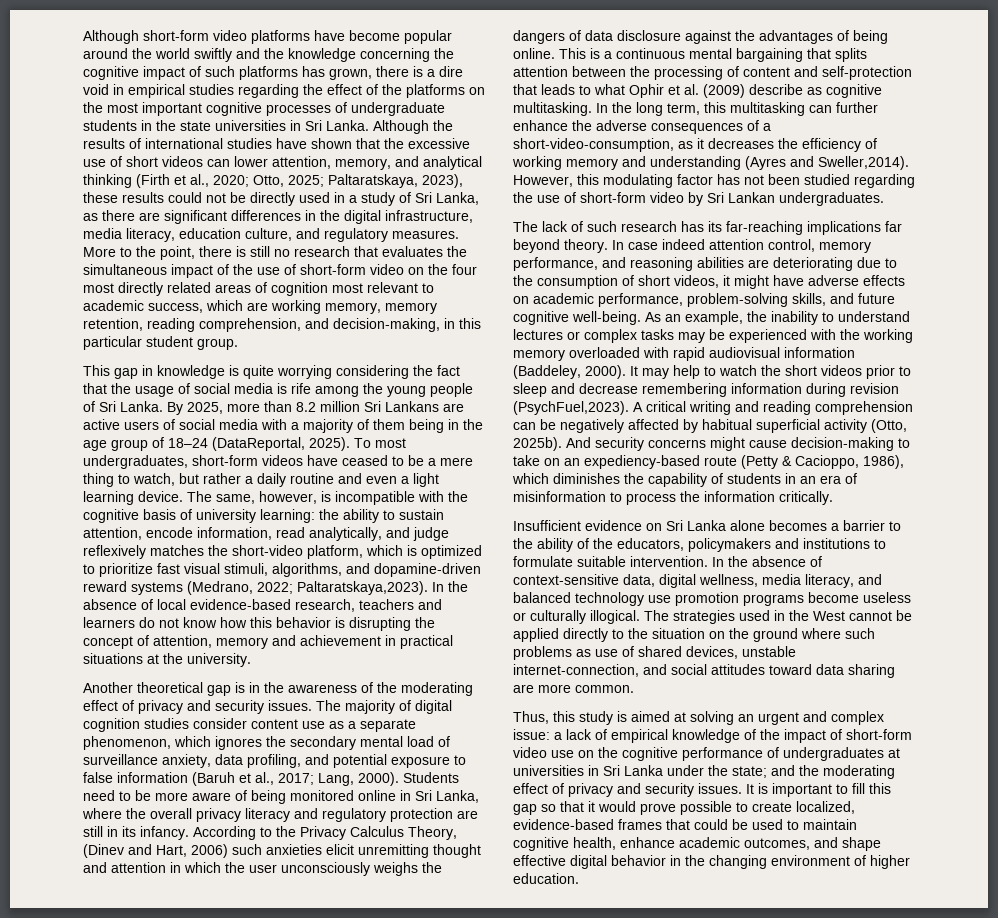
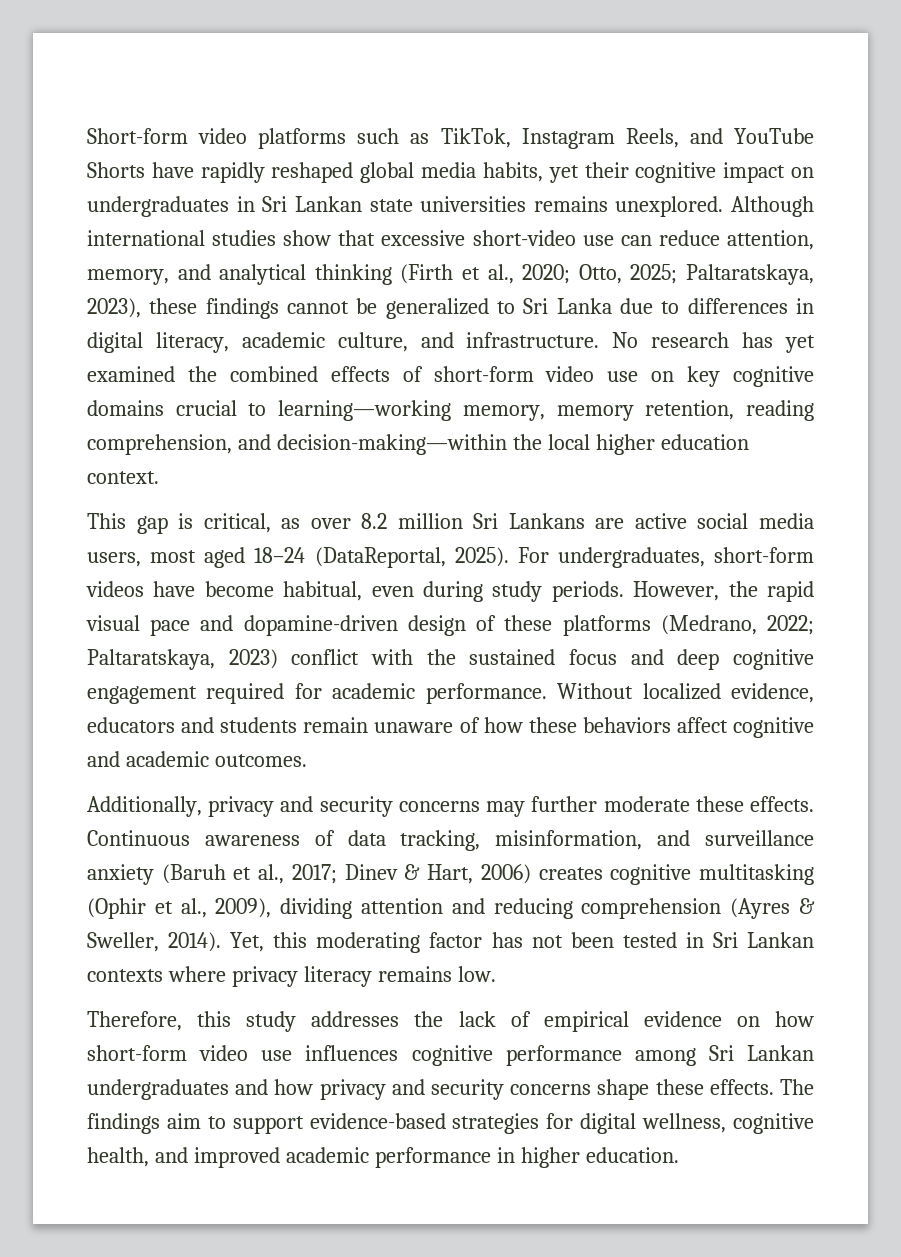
[83,30,452,44] [83,48,454,62] [83,66,463,80] [83,84,485,98] [83,102,445,116] [83,120,453,134] [83,138,470,149] [83,156,268,167] Although short-form video platforms have become popular around the world swiftly and the knowledge concerning the cognitive impact of such platforms has grown, there is a dire void in empirical studies regarding the effect of the platforms on the most important cognitive processes of undergraduate students in the state universities in Sri Lanka. Although the results of international studies have shown that the excessive use of short videos can lower -> [87,128,814,149] [87,162,815,183] [87,196,814,217] [87,230,720,246] Short-form video platforms such as TikTok, Instagram Reels, and YouTube Shorts have rapidly reshaped global media habits, yet their cognitive impact on undergraduates in Sri Lankan state universities remains unexplored. Although international studies show that excessive short-video use can reduce
[122,192,479,206] [83,210,473,224] [83,228,459,242] [83,246,467,260] [83,264,477,278] [83,282,434,296] [83,300,321,314] results could not be directly used in a study of Sri Lanka, as there are significant differences in the digital infrastructure, media literacy, education culture, and regulatory measures. More to the point, there is still no research that evaluates the simultaneous impact of the use of short-form video on the four most directly related areas of cognition most relevant to academic success, which are working -> [205,298,814,319] [87,332,816,353] [87,366,814,387] [87,400,452,421] findings cannot be generalized to Sri Lanka due to differences in digital literacy, academic culture, and infrastructure. No research has yet examined the combined effects of short-form video use on key cognitive domains crucial to learning—working
[333,318,481,332] [83,336,238,350] [83,365,460,379] [83,383,473,397] [83,401,292,415] decision-making, in this particular student group. // This gap in knowledge is quite worrying considering the fact that the usage of social media is rife among the young people of Sri Lanka. By 2025, more than -> [276,434,749,455] [87,471,159,484] [87,513,351,534] decision-making—within the local higher education context. // This gap is critical, as over
[124,419,483,433] [83,437,164,451] users of social media with a majority of them being in the age group of -> [697,513,815,529] [87,547,246,568] social media users, most aged
[354,438,406,448] To most -> [517,547,549,563] For
[342,455,473,466] [83,473,439,487] [83,491,468,505] [83,509,444,523] [83,527,449,541] [83,545,482,559] [83,563,481,577] [83,581,468,595] [83,599,442,612] [83,617,435,631] [83,635,453,649] [83,653,251,667] [83,682,473,696] [83,700,452,714] [83,718,416,732] [83,736,450,750] [83,754,466,768] [83,772,459,786] [83,790,479,804] [82,808,478,822] [83,826,457,840] [83,844,481,858] [83,862,442,876] [513,30,888,44] [513,48,867,62] [513,66,912,80] [513,84,882,98] [513,102,878,116] [513,120,771,134] [513,138,877,152] [512,156,909,170] [513,174,915,188] [513,192,884,206] [513,221,902,235] [513,239,871,253] [513,257,897,271] [513,275,905,289] [513,293,895,307] [513,311,910,325] [513,329,913,343] [513,347,855,361] [513,365,911,379] [513,383,899,397] [513,401,913,415] [513,419,907,433] [513,437,910,451] [513,455,904,469] [512,473,857,487] [513,491,833,505] [513,520,901,531] [513,538,886,552] [513,556,822,567] [513,574,882,588] [513,592,911,606] [513,610,912,624] [513,628,875,642] [513,646,796,660] [513,664,895,678] [513,684,634,693] [513,711,884,725] [513,729,912,743] [513,747,900,761] [513,765,895,779] [513,783,891,797] [513,801,855,815] [513,819,857,830] [513,837,881,851] [513,855,866,869] ceased to be a mere thing to watch, but rather a daily routine and even a light learning device. The same, however, is incompatible with the cognitive basis of university learning: the ability to sustain attention, encode information, read analytically, and judge reflexively matches the short-video platform, which is optimized to prioritize fast visual stimuli, algorithms, and dopamine-driven reward systems (Medrano, 2022; Paltaratskaya,2023). In the absence of local evidence-based research, teachers and learners do not know how this behavior is disrupting the concept of attention, memory and achievement in practical situations at the university. // Another theoretical gap is in the awareness of the moderating effect of privacy and security issues. The majority of digital cognition studies consider content use as a separate phenomenon, which ignores the secondary mental load of surveillance anxiety, data profiling, and potential exposure to false information (Baruh et al., 2017; Lang, 2000). Students need to be more aware of being monitored online in Sri Lanka, where the overall privacy literacy and regulatory protection are still in its infancy. According to the Privacy Calculus Theory, (Dinev and Hart, 2006) such anxieties elicit unremitting thought and attention in which the user unconsciously weighs the dangers of data disclosure against the advantages of being online. This is a continuous mental bargaining that splits attention between the processing of content and self-protection that leads to what Ophir et al. (2009) describe as cognitive multitasking. In the long term, this multitasking can further enhance the adverse consequences of a short-video-consumption, as it decreases the efficiency of working memory and understanding (Ayres and Sweller,2014). However, this modulating factor has not been studied regarding the use of short-form video by Sri Lankan undergraduates. // The lack of such research has its far-reaching implications far beyond theory. In case indeed attention control, memory performance, and reasoning abilities are deteriorating due to the consumption of short videos, it might have adverse effects on academic performance, problem-solving skills, and future cognitive well-being. As an example, the inability to understand lectures or complex tasks may be experienced with the working memory overloaded with rapid audiovisual information (Baddeley, 2000). It may help to watch the short videos prior to sleep and decrease remembering information during revision (PsychFuel,2023). A critical writing and reading comprehension can be negatively affected by habitual superficial activity (Otto, 2025b). And security concerns might cause decision-making to take on an expediency-based route (Petty & Cacioppo, 1986), which diminishes the capability of students in an era of misinformation to process the information critically. // Insufficient evidence on Sri Lanka alone becomes a barrier to the ability of the educators, policymakers and institutions to formulate suitable intervention. In the absence of context-sensitive data, digital wellness, media literacy, and balanced technology use promotion programs become useless or culturally illogical. The strategies used in the West cannot be applied directly to the situation on the ground where such problems as use of shared devices, unstable internet-connection, and social attitudes toward data sharing are more common. // Thus, this study is aimed at solving an urgent and complex issue: a lack of empirical knowledge of the impact of short-form video use on the cognitive performance of undergraduates at universities in Sri Lanka under the state; and the moderating effect of privacy and security issues. It is important to fill this gap so that it would prove possible to create localized, evidence-based frames that could be used to maintain cognitive health, enhance academic outcomes, and shape effective digital behavior in the changing environment of -> [204,581,814,602] [86,615,814,636] [87,649,814,670] [87,683,815,704] [87,717,815,738] [87,751,307,767] [87,796,814,817] [87,830,814,851] [87,864,815,885] [87,898,815,919] [87,932,815,953] [87,966,496,987] [87,1011,815,1032] [87,1045,814,1066] [87,1079,814,1100] [87,1113,815,1134] [87,1147,515,1168] become habitual, even during study periods. However, the rapid visual pace and dopamine-driven design of these platforms (Medrano, 2022; Paltaratskaya, 2023) conflict with the sustained focus and deep cognitive engagement required for academic performance. Without localized evidence, educators and students remain unaware of how these behaviors affect cognitive and academic outcomes. // Additionally, privacy and security concerns may further moderate these effects. Continuous awareness of data tracking, misinformation, and surveillance anxiety (Baruh et al., 2017; Dinev & Hart, 2006) creates cognitive multitasking (Ophir et al., 2009), dividing attention and reducing comprehension (Ayres & Sweller, 2014). Yet, this moderating factor has not been tested in Sri Lankan contexts where privacy literacy remains low. // Therefore, this study addresses the lack of empirical evidence on how short-form video use influences cognitive performance among Sri Lankan undergraduates and how privacy and security concerns shape these effects. The findings aim to support evidence-based strategies for digital wellness, cognitive health, and improved academic performance in

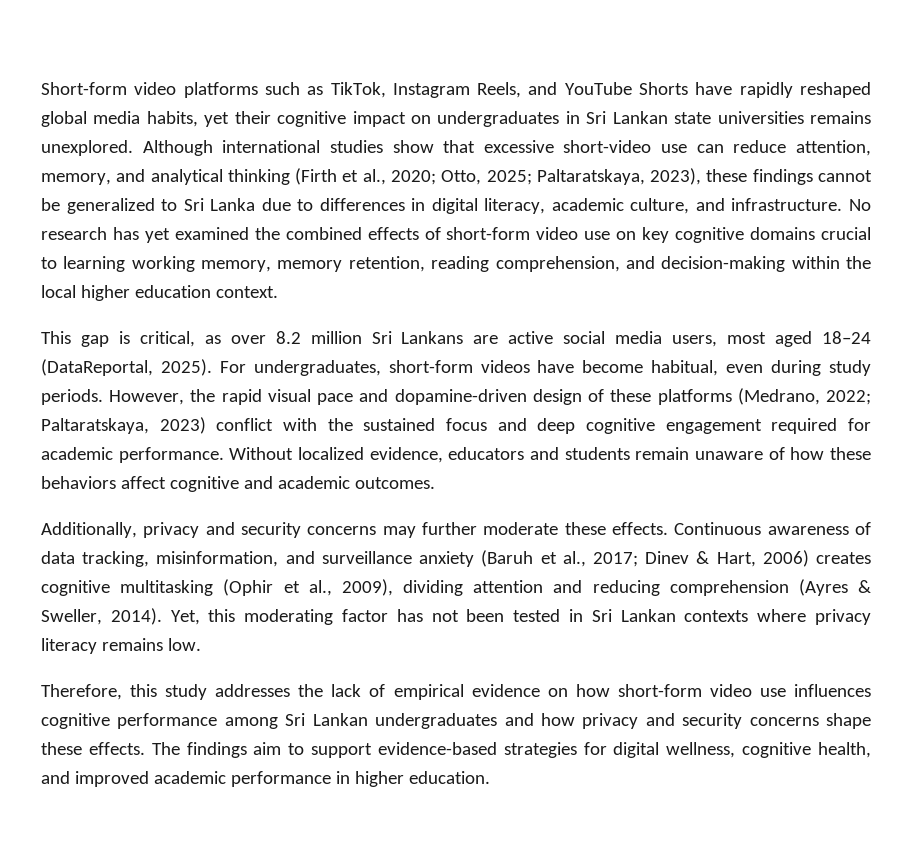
[278,400,452,421] learning—working -> [63,256,195,272] learning working
[276,434,507,455] decision-making—within -> [661,256,840,272] decision-making within

